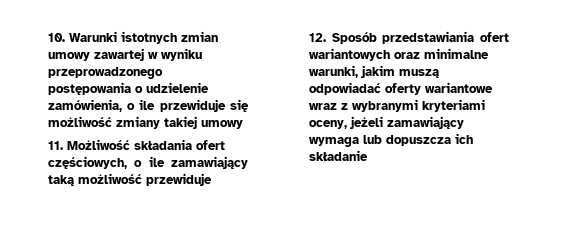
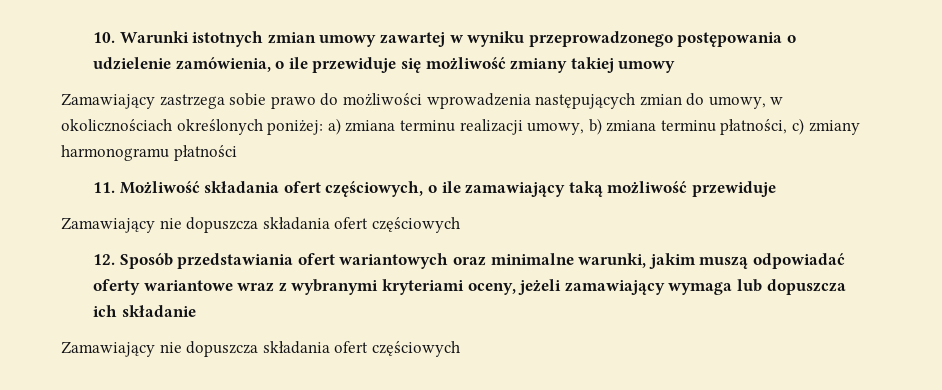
(243, 124) none -> [61,93,784,109] [61,118,860,135] [61,145,237,161] // Zamawiający zastrzega sobie prawo do możliwości wprowadzenia następujących zmian do umowy, w okolicznościach określonych poniżej: a) zmiana terminu realizacji umowy, b) zmiana terminu płatności, c) zmiany harmonogramu płatności
(212, 179) none -> [61,217,460,233] // Zamawiający nie dopuszcza składania ofert częściowych
(368, 155) none -> [61,341,460,357] // Zamawiający nie dopuszcza składania ofert częściowych

